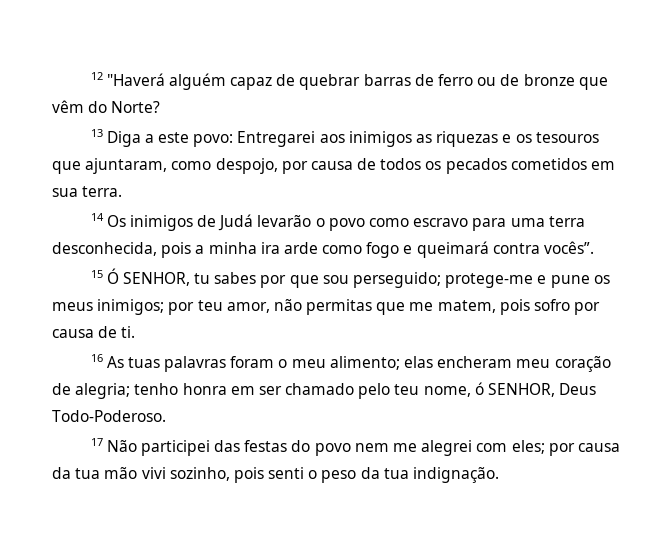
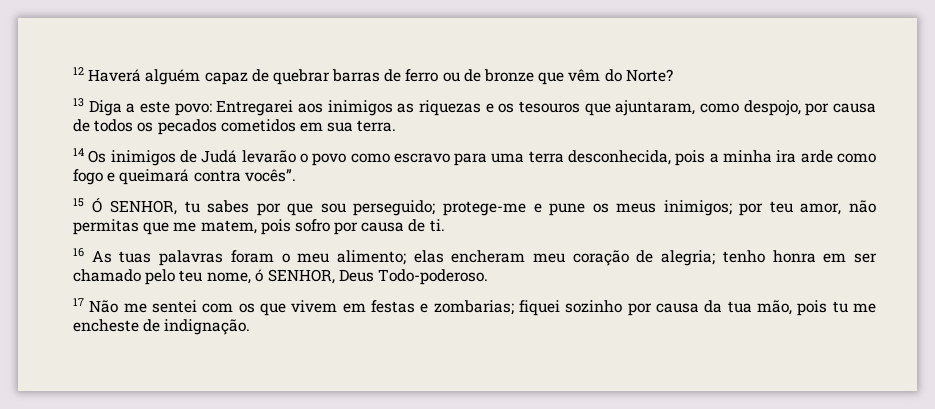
[106,73,165,86] "Haverá -> [88,69,142,82] Haverá
[52,410,166,422] Todo-Poderoso. -> [378,269,489,285] Todo-poderoso.
[140,440,620,456] [52,467,409,483] participei das festas do povo nem me alegrei com eles; por causa da tua mão vivi sozinho, pois senti o peso da tua -> [123,300,877,316] [73,319,161,332] me sentei com os que vivem em festas e zombarias; fiquei sozinho por causa da tua mão, pois tu me encheste de

